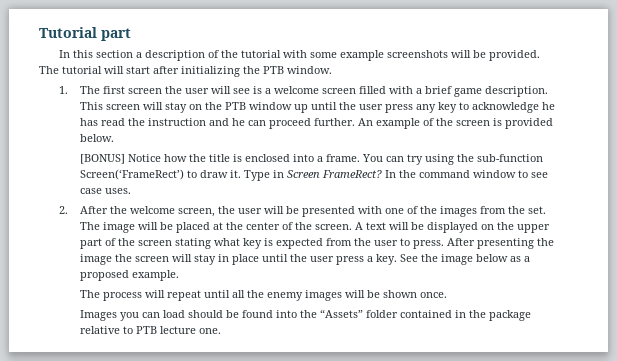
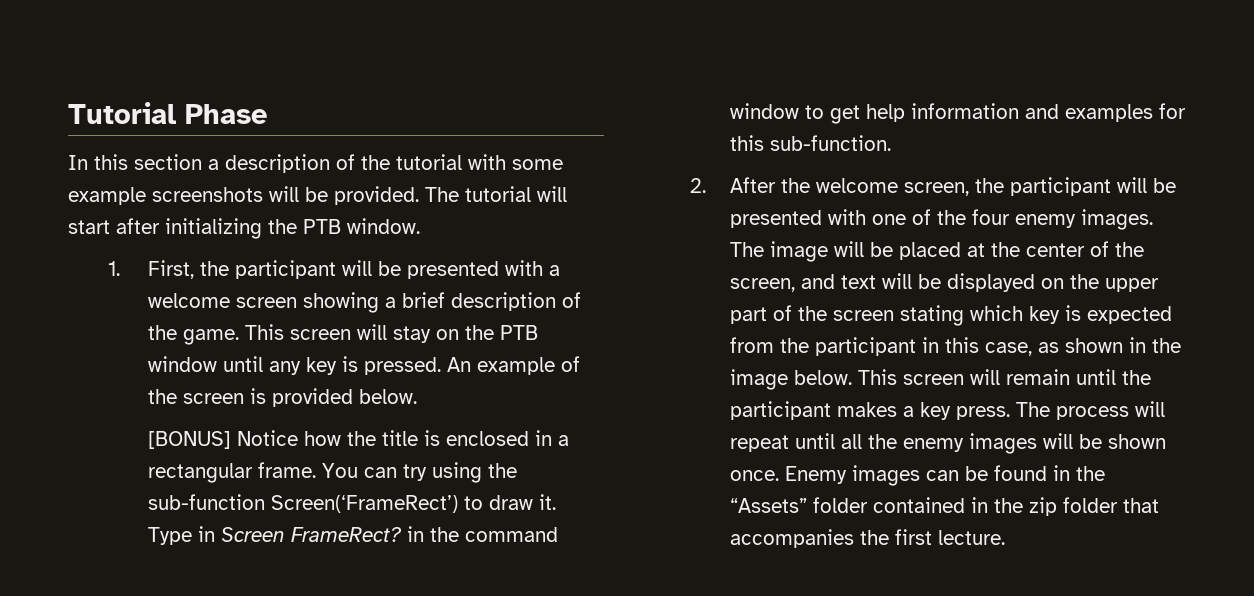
[101,28,131,41] part -> [185,104,267,124] Phase
[79,86,548,97] The first screen the user will see is a welcome screen filled with a brief game description. -> [147,260,560,279] [147,292,581,313] [147,325,239,345] First, the participant will be presented with a welcome screen showing a brief description of the game.
[293,102,555,113] [79,118,355,129] up until the user press any key to acknowledge he has read the instruction and he can proceed further. -> [222,356,441,375] until any key is pressed.
[292,154,323,162] into a -> [534,430,569,446] [147,463,253,483] in a rectangular
[384,170,396,178] In -> [406,526,424,542] in
[530,172,548,178] [79,188,131,194] see case uses. -> [829,103,1186,124] [729,135,891,151] get help information and examples for this sub-function.
[237,208,262,214] user -> [1009,177,1111,196] participant
[439,206,546,217] images from the set. -> [971,209,1153,230] four enemy images.
[314,222,363,230] screen. A -> [729,274,835,292] screen, and
[213,238,240,246] what -> [969,305,1023,321] which
[373,238,554,249] [79,254,530,265] [79,270,179,281] user to press. After presenting the image the screen will stay in place until the user press a key. See the image below as a proposed example. // -> [814,337,1181,356] [729,369,1151,390] [729,401,1010,420] participant in this case, as shown in the image below. This screen will remain until the participant makes a key press.
[79,310,223,321] // Images you can load should -> [784,465,959,486] Enemy images can
[275,310,297,318] into -> [1052,465,1070,481] in
[488,310,531,321] [79,326,221,334] package relative to PTB lecture one. -> [1028,497,1159,516] [729,529,1005,548] zip folder that accompanies the first lecture.

